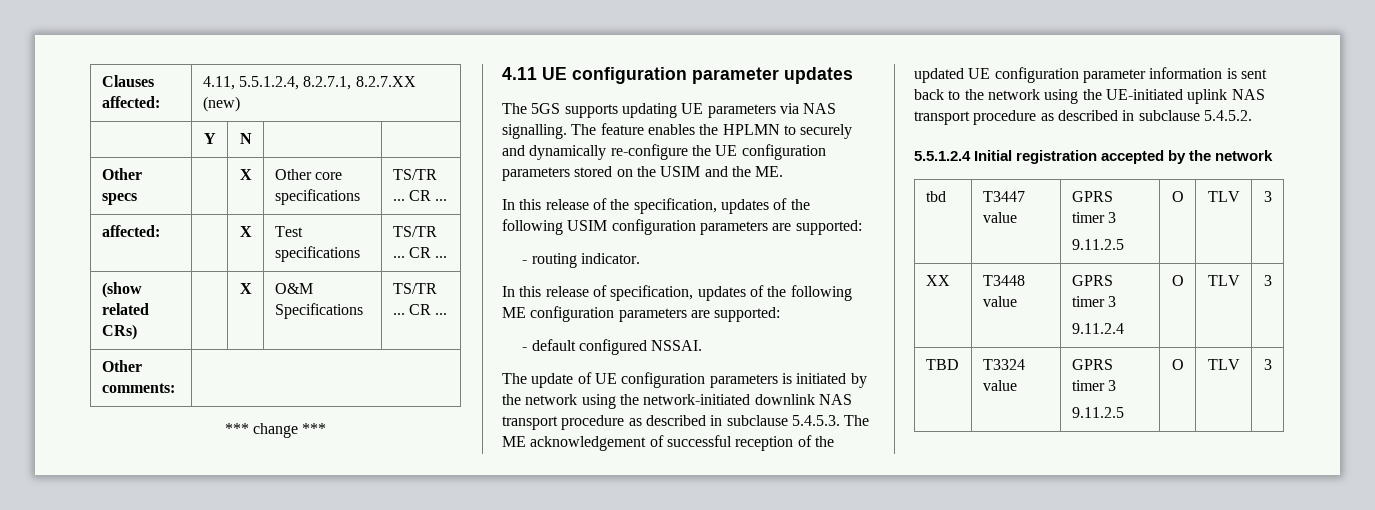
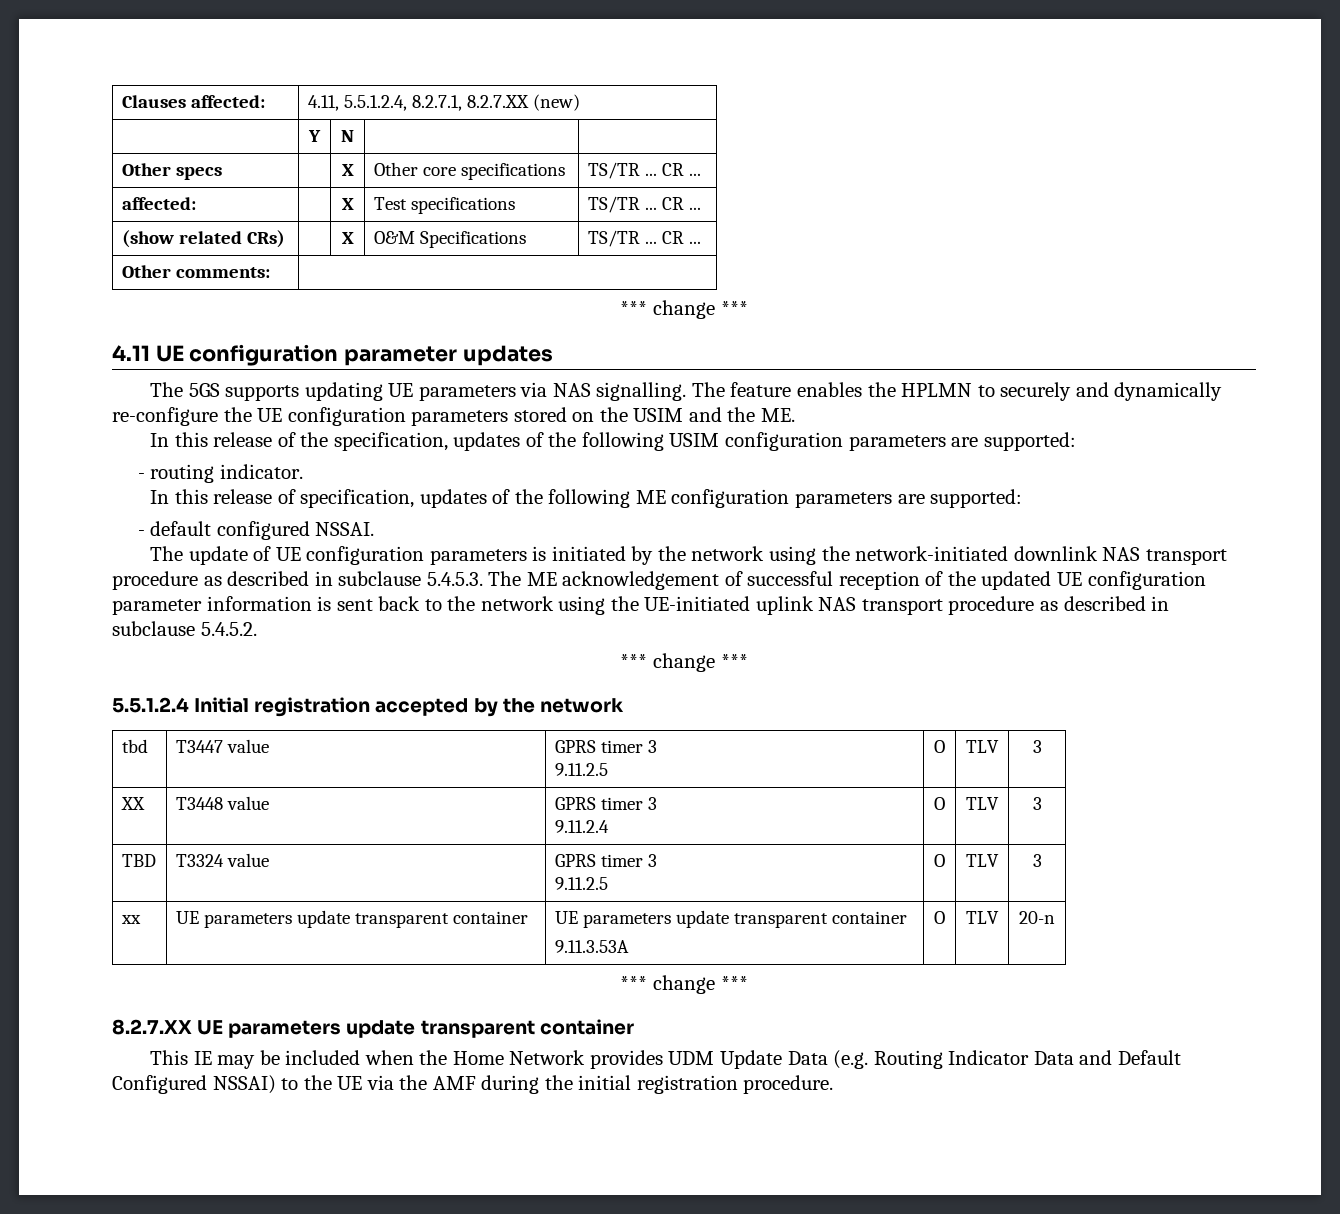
(1252, 115) none -> [620,653,748,672] // *** change ***
(1272, 364) none -> [120,915,141,924] [175,910,528,928] [554,910,907,928] [554,940,629,953] [934,911,945,924] [966,911,999,924] [1019,911,1055,924] [620,975,748,994] [112,1019,634,1038] [150,1050,1181,1069] [112,1075,834,1094] // xx | UE parameters update transparent container | UE parameters update transparent container // 9.11.3.53A | O | TLV | 20-n // *** change *** // 8.2.7.XX UE parameters update transparent container // This IE may be included when the Home Network provides UDM Update Data (e.g. Routing Indicator Data and Default Configured NSSAI) to the UE via the AMF during the initial registration procedure.

